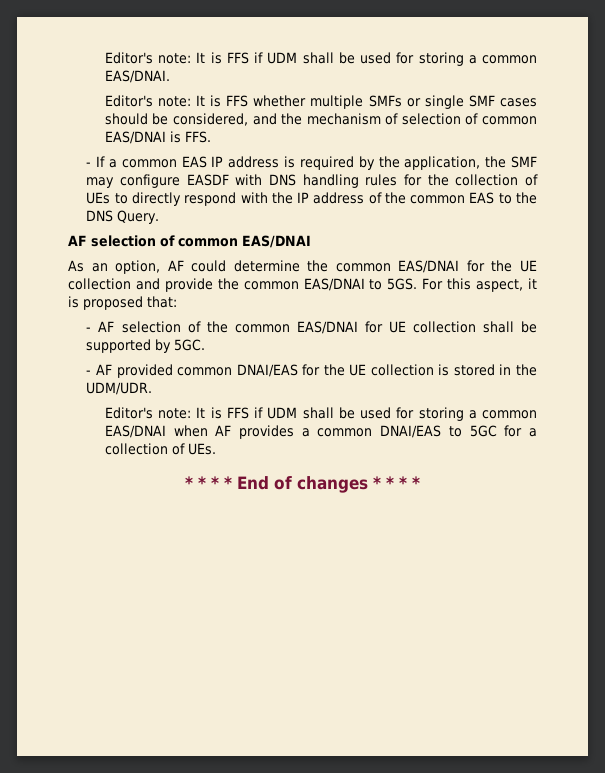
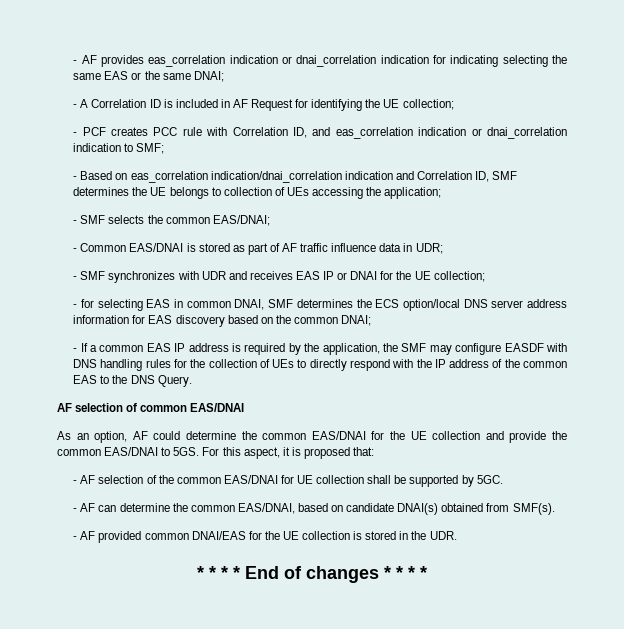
[104,52,537,66] [104,70,170,83] [104,95,537,109] [104,113,537,126] [104,131,211,144] Editor's note: It is FFS if UDM shall be used for storing a common EAS/DNAI. // Editor's note: It is FFS whether multiple SMFs or single SMF cases should be considered, and the mechanism of selection of common EAS/DNAI is FFS. -> [73,55,567,67] [73,71,224,82] [73,99,454,111] [73,127,567,139] [73,143,165,154] [73,171,518,183] [73,187,442,199] [73,215,270,226] [73,243,443,255] [73,271,485,283] [73,299,567,311] [73,315,372,327] - AF provides eas_correlation indication or dnai_correlation indication for indicating selecting the same EAS or the same DNAI; // - A Correlation ID is included in AF Request for identifying the UE collection; // - PCF creates PCC rule with Correlation ID, and eas_correlation indication or dnai_correlation indication to SMF; // - Based on eas_correlation indication/dnai_correlation indication and Correlation ID, SMF determines the UE belongs to collection of UEs accessing the application; // - SMF selects the common EAS/DNAI; // - Common EAS/DNAI is stored as part of AF traffic influence data in UDR; // - SMF synchronizes with UDR and receives EAS IP or DNAI for the UE collection; // - for selecting EAS in common DNAI, SMF determines the ECS option/local DNS server address information for EAS discovery based on the common DNAI;
(206, 345) none -> [73,503,555,515] // - AF can determine the common EAS/DNAI, based on candidate DNAI(s) obtained from SMF(s).
[86,382,153,395] [104,407,537,421] [104,425,537,439] [104,443,216,455] UDM/UDR. // Editor's note: It is FFS if UDM shall be used for storing a common EAS/DNAI when AF provides a common DNAI/EAS to 5GC for a collection of UEs. -> [429,531,457,540] UDR.

